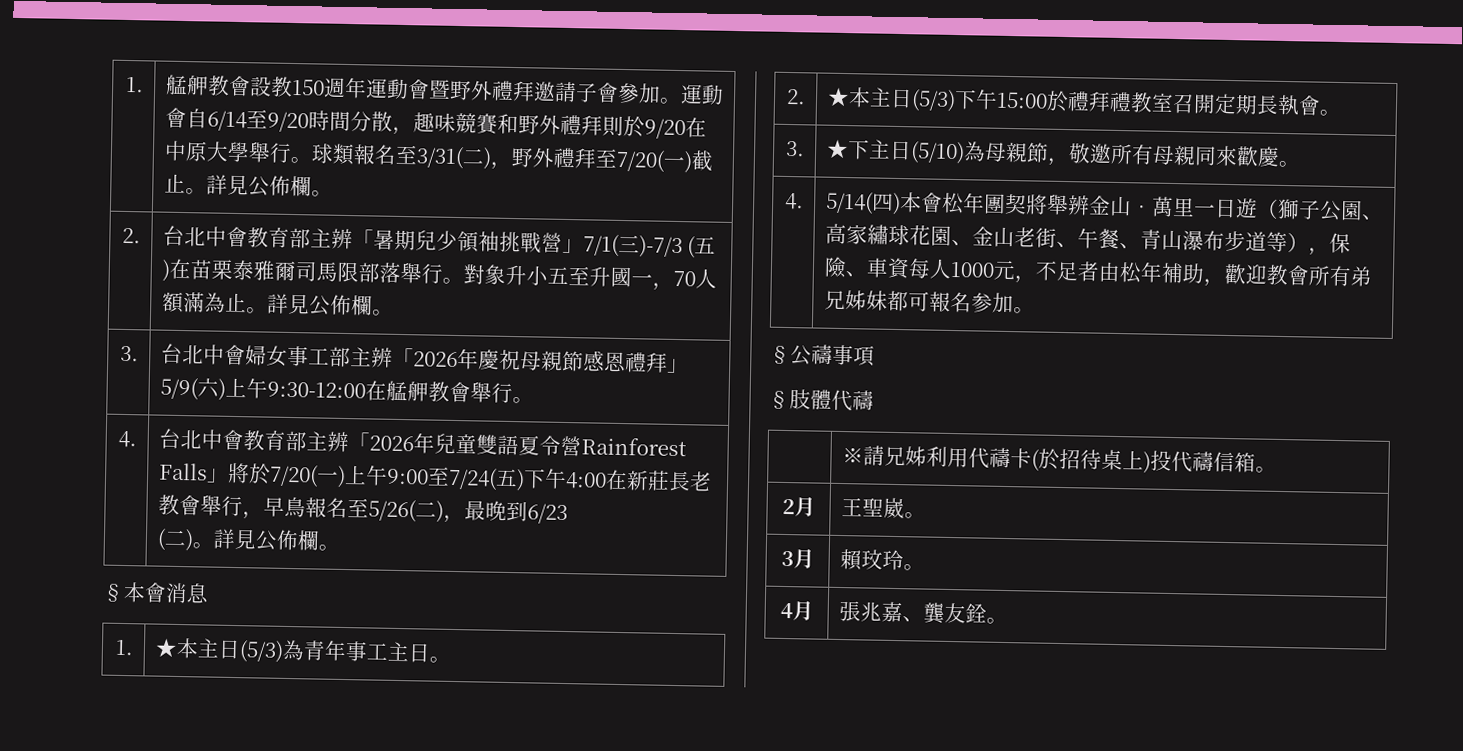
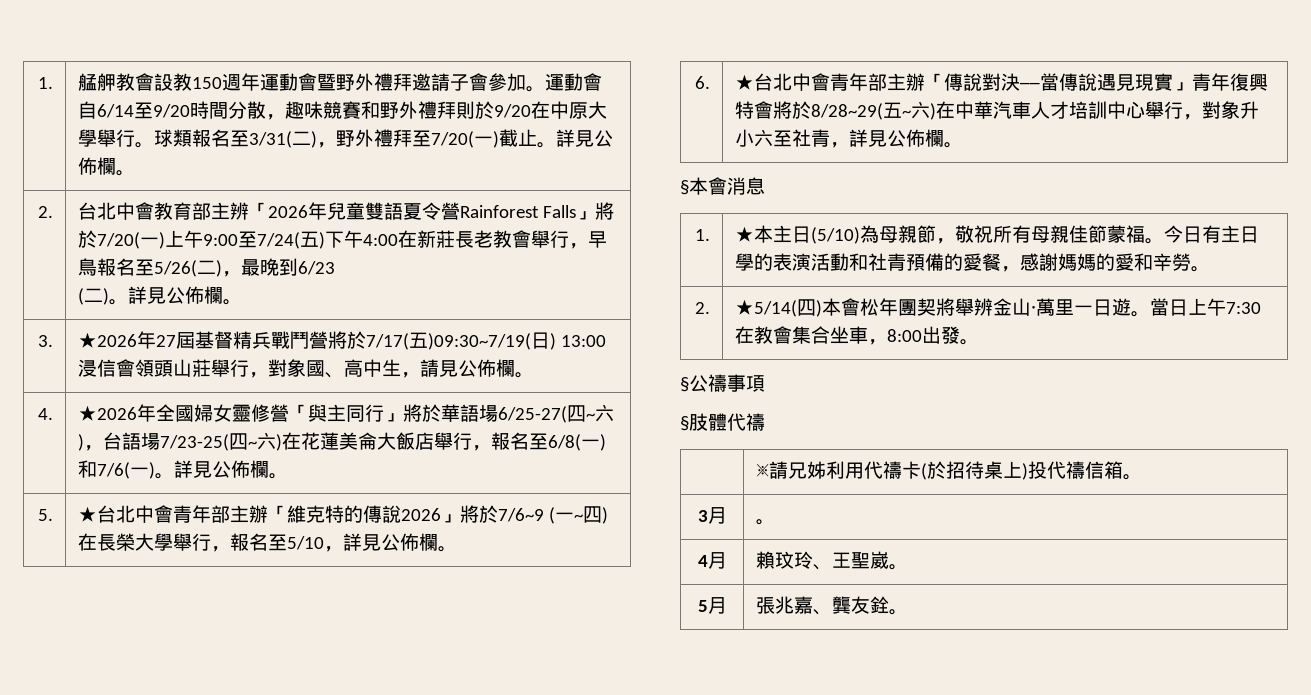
[162,225,717,259] [161,258,717,291] [161,291,394,316] [120,345,140,362] [160,343,689,374] [159,377,534,404] [118,430,138,448] | 台北中會教育部主辨「暑期兒少領袖挑戰營」7/1(三)-7/3 (五)在苗栗泰雅爾司馬限部落舉行。對象升小五至升國一，70人額滿為止。詳見公佈欄。 // 3. | 台北中會婦女事工部主辨「2026年慶祝母親節感恩禮拜」5/9(六)上午9:30-12:00在艋舺教會舉行。 // 4. -> (53, 212) none
(340, 547) none -> [37,335,53,347] [78,331,607,350] [78,359,535,378] [37,408,53,420] [78,404,615,423] [78,432,607,451] [78,460,289,479] [37,509,53,521] [78,505,609,524] [78,533,458,552] [694,76,710,89] [735,73,1269,91] [735,101,1260,120] [735,129,964,148] // 3. | ★2026年27屆基督精兵戰鬥營將於7/17(五)09:30~7/19(日) 13:00浸信會領頭山莊舉行，對象國、高中生，請見公佈欄。 // 4. | ★2026年全國婦女靈修營「與主同行」將於華語場6/25-27(四~六)，台語場7/23-25(四~六)在花蓮美侖大飯店舉行，報名至6/8(一)和7/6(一)。詳見公佈欄。 // 5. | ★台北中會青年部主辦「維克特的傳說2026」將於7/6~9 (一~四)在長榮大學舉行，報名至5/10，詳見公佈欄。 // 6. | ★台北中會青年部主辦「傳說對決──當傳說遇見現實」青年復興特會將於8/28~29(五~六)在中華汽車人才培訓中心舉行，對象升小六至社青，詳見公佈欄。
[238,639,451,663] [786,88,807,105] [826,87,1341,117] [785,140,806,157] [825,139,912,161] (5/3)為青年事工主日。 // 2. | ★本主日(5/3)下午15:00於禮拜禮教室召開定期長執會。 // 3. | ★下主日 -> (812, 234) none
[1088,143,1112,164] 邀 -> [974,225,994,243] 祝
[1193,145,1300,168] [785,192,805,210] [824,191,873,215] 同來歡慶。 // 4. | 5/14( -> [1069,225,1260,244] [735,253,1211,272] [694,302,710,314] [735,299,798,317] 佳節蒙福。今日有主日學的表演活動和社青預備的愛餐，感謝媽媽的愛和辛勞。 // 2. | ★5/14(
[1255,198,1384,222] [824,223,1351,256] [823,256,1373,287] [823,290,1014,314] （獅子公園、高家繡球花園、金山老街、午餐、青山瀑布步道等），保險、車資每人1000元，不足者由松年補助，歡迎教會所有弟兄姊妹都可報名参加 -> [1131,298,1262,317] [735,326,961,345] 。當日上午7:30在教會集合坐車，8:00出發
[781,496,816,517] [840,497,926,520] [780,548,815,569] [839,548,925,571] [779,602,793,619] 2月 | 王聖崴。 // 3月 | 賴玟玲。 // 4 -> [697,507,727,524] [756,519,776,525] [697,552,727,569] [756,551,909,570] [697,600,708,612] 3月 | 。 // 4月 | 賴玟玲、王聖崴。 // 5

